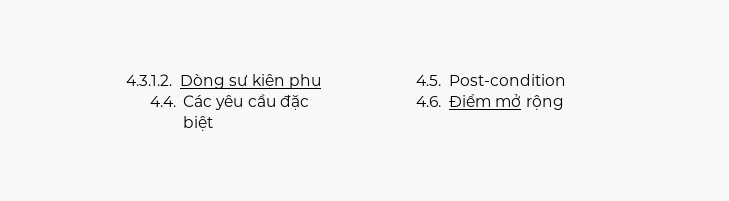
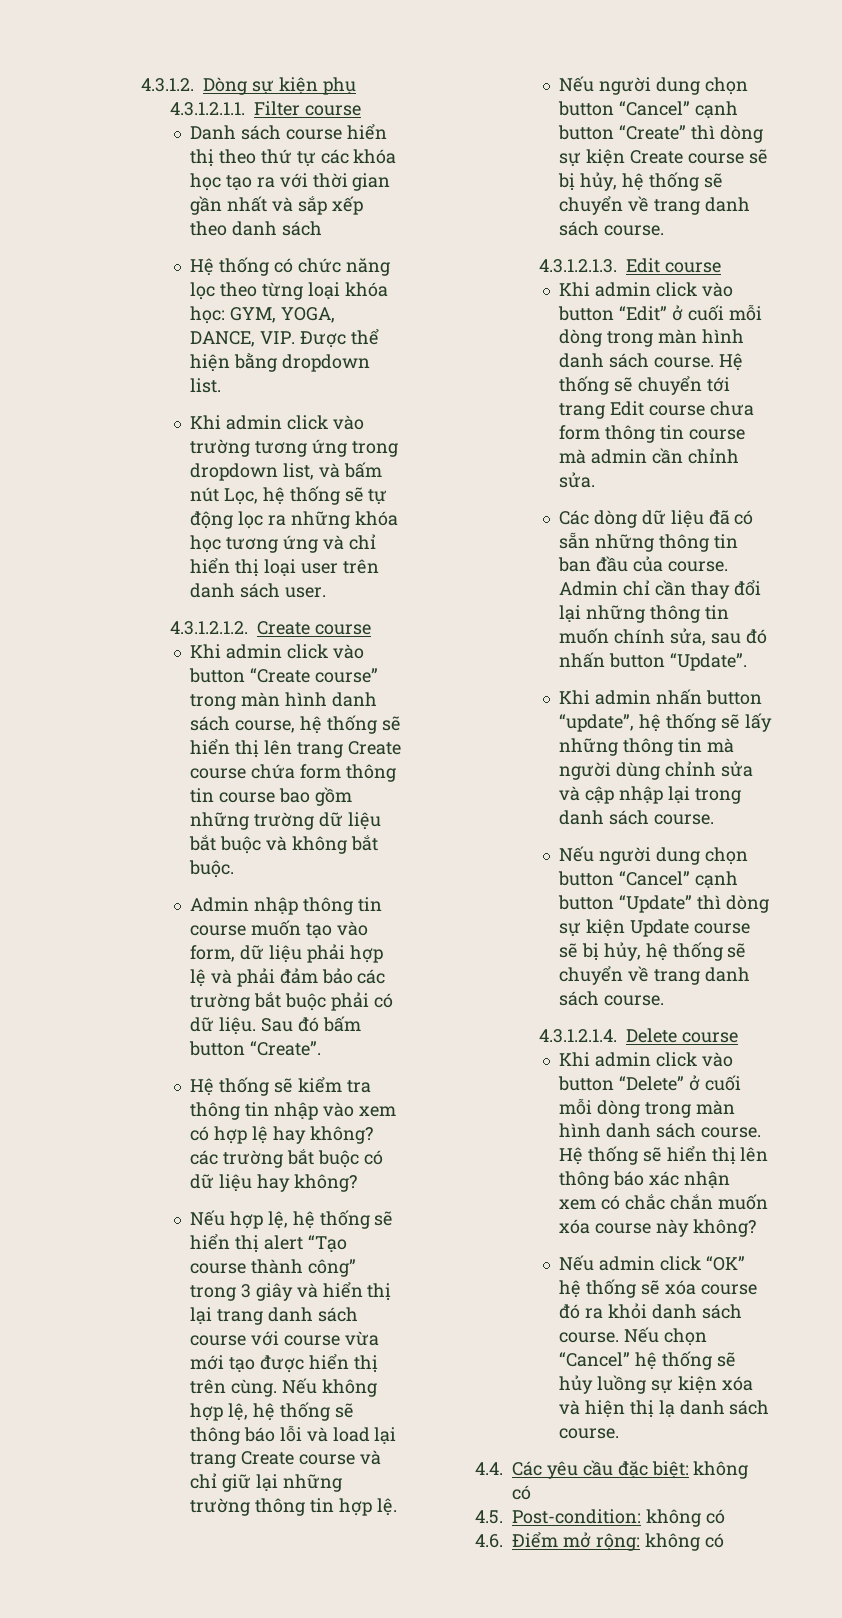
[149,94,309,110] [183,116,214,131] [416,74,567,86] 4.4. Các yêu cầu đặc biệt // 4.5. Post-condition -> [170,101,362,116] [190,124,387,140] [190,149,397,166] [190,173,391,191] [190,196,363,215] [190,221,322,236] [190,257,390,276] [190,282,388,300] [190,306,335,324] [190,329,379,348] [190,353,370,372] [190,378,222,393] [190,415,364,430] [190,439,398,457] [190,462,382,481] [190,486,388,505] [190,511,398,529] [190,534,376,553] [190,558,379,576] [190,583,326,598] [170,621,372,635] [190,644,364,659] [189,668,378,683] [190,692,377,710] [190,715,401,734] [190,739,401,758] [190,764,396,782] [190,787,352,806] [190,812,381,830] [189,835,378,854] [189,860,235,878] [190,897,382,915] [190,920,368,938] [190,944,383,963] [190,968,386,987] [190,992,393,1011] [190,1016,361,1034] [189,1041,321,1056] [190,1077,371,1096] [190,1102,396,1120] [190,1126,373,1144] [190,1149,383,1168] [190,1174,357,1192] [190,1210,394,1229] [190,1234,347,1252] [190,1259,356,1277] [190,1282,392,1301] [190,1307,358,1325] [190,1331,379,1346] [190,1354,378,1373] [190,1378,377,1397] [190,1402,354,1421] [190,1425,397,1445] [190,1450,381,1468] [190,1473,342,1492] [190,1498,397,1516] [559,76,748,95] [558,101,738,118] [558,125,763,143] [559,149,768,166] [558,172,723,191] [559,196,750,215] [559,221,664,236] [539,258,722,273] [559,282,733,297] [558,304,762,321] [559,329,744,347] [559,353,743,370] [559,376,730,395] [559,401,754,419] [559,425,745,443] [559,448,739,464] [559,472,596,488] [559,510,754,528] [559,532,738,552] [558,556,728,572] [559,580,761,599] [559,605,729,623] [559,628,767,646] [559,652,747,671] [559,689,762,705] [559,713,772,732] [559,738,734,756] [559,761,753,780] [559,786,741,804] [559,810,714,825] [559,846,748,865] [558,871,738,888] [558,895,769,913] [559,919,750,937] [559,942,747,961] [559,966,750,985] [559,991,664,1006] [539,1028,739,1043] [559,1052,733,1067] [558,1075,741,1091] [559,1098,735,1118] [559,1123,761,1138] [559,1146,769,1165] [559,1171,730,1189] [559,1194,768,1210] [559,1219,756,1237] [559,1255,745,1271] [559,1279,757,1298] [559,1303,742,1319] [559,1327,707,1346] [559,1351,736,1370] [559,1375,753,1394] [559,1400,770,1417] [559,1428,620,1439] [475,1460,749,1479] [512,1485,532,1500] [475,1509,725,1527] 4.3.1.2.1.1. Filter course // Danh sách course hiển thị theo thứ tự các khóa học tạo ra với thời gian gần nhất và sắp xếp theo danh sách // Hệ thống có chức năng lọc theo từng loại khóa học: GYM, YOGA, DANCE, VIP. Được thể hiện bằng dropdown list. // Khi admin click vào trường tương ứng trong dropdown list, và bấm nút Lọc, hệ thống sẽ tự động lọc ra những khóa học tương ứng và chỉ hiển thị loại user trên danh sách user. // 4.3.1.2.1.2. Create course // Khi admin click vào button “Create course” trong màn hình danh sách course, hệ thống sẽ hiển thị lên trang Create course chứa form thông tin course bao gồm những trường dữ liệu bắt buộc và không bắt buộc. // Admin nhập thông tin course muốn tạo vào form, dữ liệu phải hợp lệ và phải đảm bảo các trường bắt buộc phải có dữ liệu. Sau đó bấm button “Create”. // Hệ thống sẽ kiểm tra thông tin nhập vào xem có hợp lệ hay không? các trường bắt buộc có dữ liệu hay không? // Nếu hợp lệ, hệ thống sẽ hiển thị alert “Tạo course thành công” trong 3 giây và hiển thị lại trang danh sách course với course vừa mới tạo được hiển thị trên cùng. Nếu không hợp lệ, hệ thống sẽ thông báo lỗi và load lại trang Create course và chỉ giữ lại những trường thông tin hợp lệ. // Nếu người dung chọn button “Cancel” cạnh button “Create” thì dòng sự kiện Create course sẽ bị hủy, hệ thống sẽ chuyển về trang danh sách course. // 4.3.1.2.1.3. Edit course // Khi admin click vào button “Edit” ở cuối mỗi dòng trong màn hình danh sách course. Hệ thống sẽ chuyển tới trang Edit course chưa form thông tin course mà admin cần chỉnh sửa. // Các dòng dữ liệu đã có sẵn những thông tin ban đầu của course. Admin chỉ cần thay đổi lại những thông tin muốn chính sửa, sau đó nhấn button “Update”. // Khi admin nhấn button “update”, hệ thống sẽ lấy những thông tin mà người dùng chỉnh sửa và cập nhập lại trong danh sách course. // Nếu người dung chọn button “Cancel” cạnh button “Update” thì dòng sự kiện Update course sẽ bị hủy, hệ thống sẽ chuyển về trang danh sách course. // 4.3.1.2.1.4. Delete course // Khi admin click vào button “Delete” ở cuối mỗi dòng trong màn hình danh sách course. Hệ thống sẽ hiển thị lên thông báo xác nhận xem có chắc chắn muốn xóa course này không? // Nếu admin click “OK” hệ thống sẽ xóa course đó ra khỏi danh sách course. Nếu chọn “Cancel” hệ thống sẽ hủy luồng sự kiện xóa và hiện thị lạ danh sách course. // 4.4. Các yêu cầu đặc biệt: không có // 4.5. Post-condition: không có
[525,95,564,110] rộng -> [595,1533,724,1551] rộng: không có

